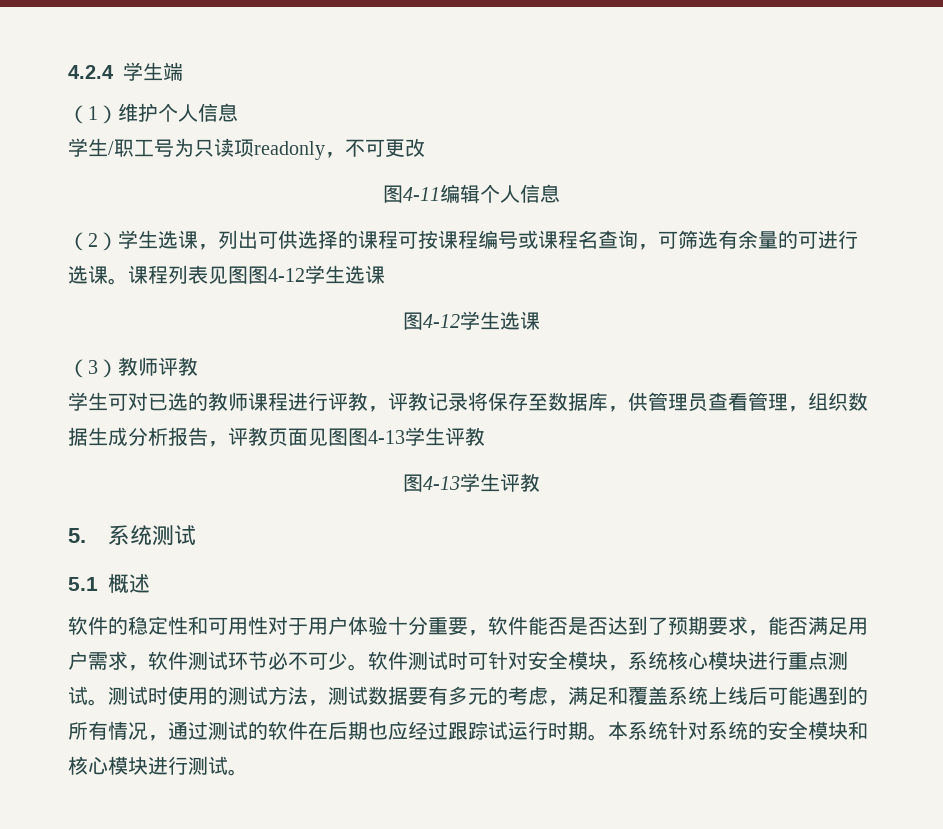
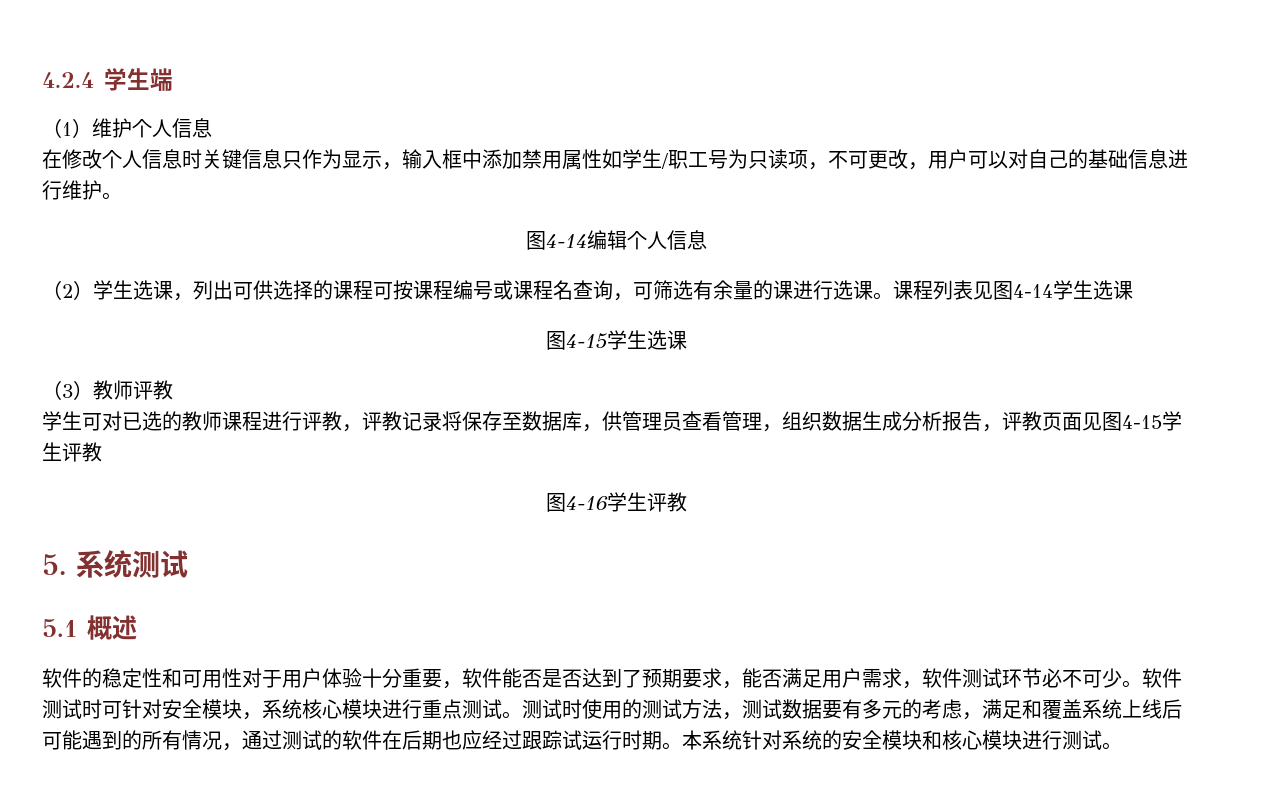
(238, 112) none -> [42,149,622,170] 在修改个人信息时关键信息只作为显示，输入框中添加禁用属性如
[254,141,325,160] readonly -> (808, 159) none
[383,185,440,203] // 图4-11 -> [908,149,1188,170] [42,180,122,200] [525,231,587,250] ，用户可以对自己的基础信息进行维护。 // 图4-14
[798,231,818,249] 可 -> [773,280,793,300] 课
[248,266,305,284] 图4-12 -> [1013,284,1053,298] 4-14
[423,314,460,328] 4-12 -> [565,333,607,349] 4-15
[348,428,405,446] 图4-13 -> [1122,415,1162,429] 4-15
[423,476,460,490] 4-13 -> [565,496,608,510] 4-16

